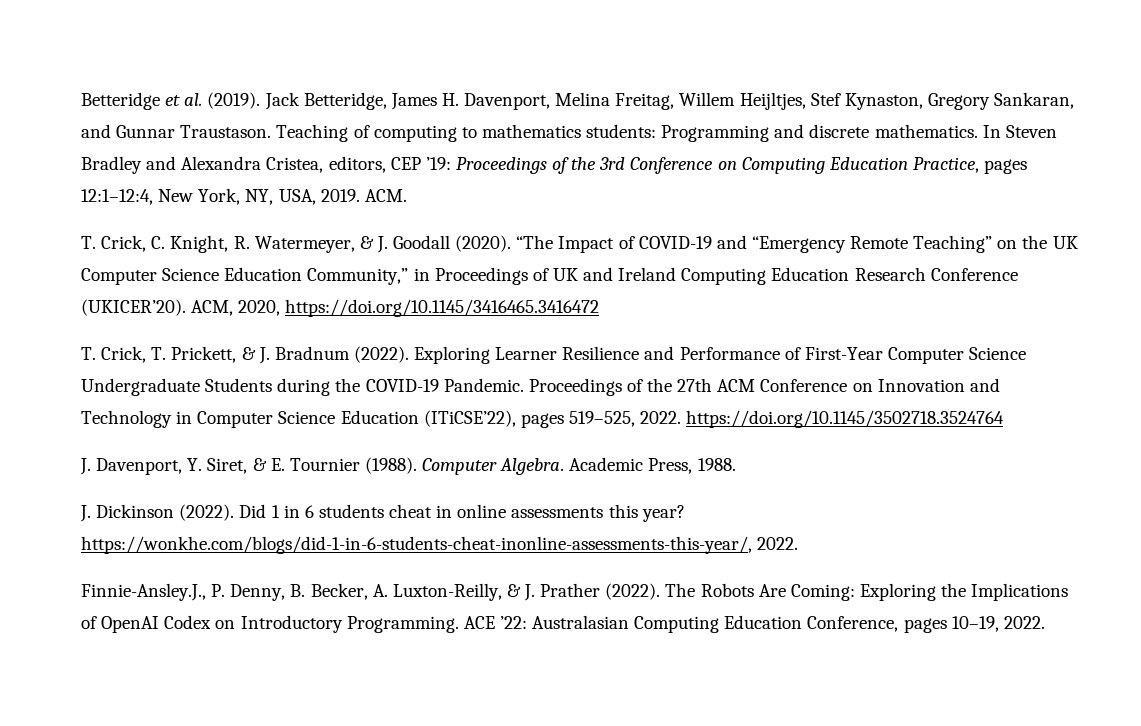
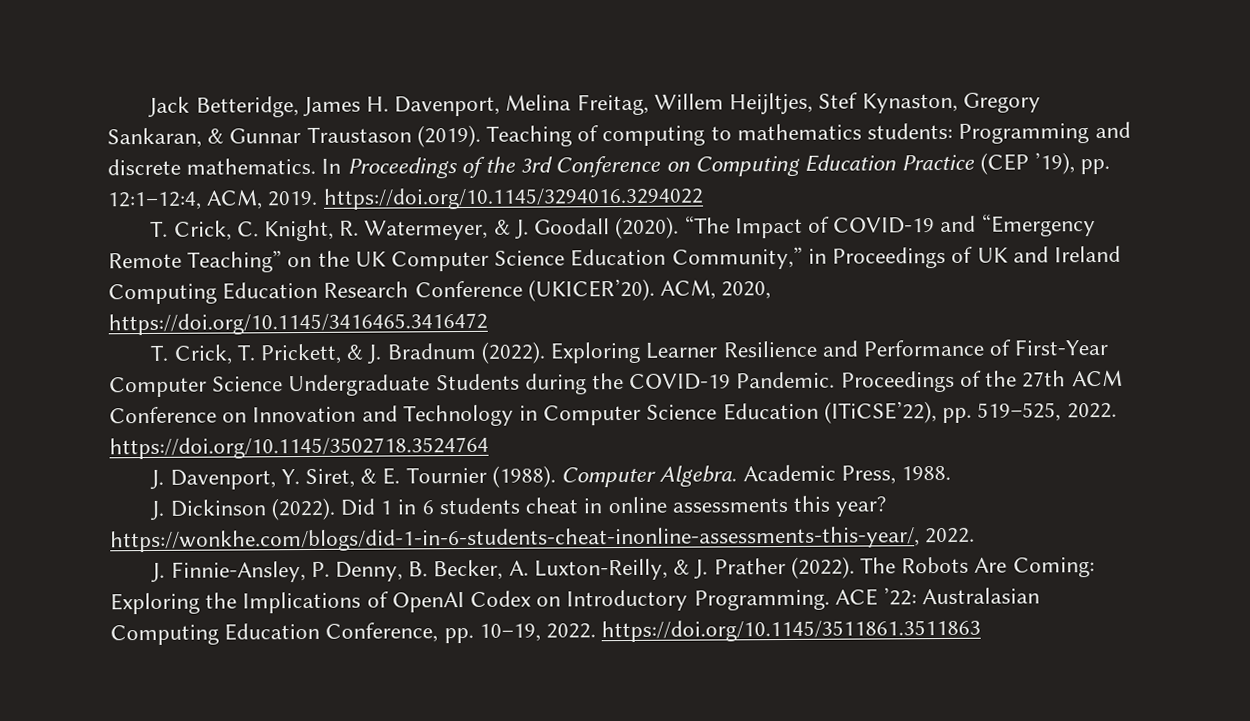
[81,92,261,110] Betteridge et al. (2019). -> (148, 106) none
[81,124,272,138] and Gunnar Traustason. -> [207,124,481,148] & Gunnar Traustason (2019).
[1005,125,1057,138] [81,156,451,174] Steven Bradley and Alexandra Cristea, editors, CEP ’19: -> (342, 166) none
[912,157,1028,174] [81,188,407,205] Practice, pages 12:1–12:4, New York, NY, USA, 2019. ACM. -> [901,152,1110,175] [107,186,704,211] Practice (CEP ’19), pp. 12:1–12:4, ACM, 2019. https://doi.org/10.1145/3294016.3294022
[520,413,564,428] pages -> [942,407,973,424] pp.
[81,583,206,601] Finnie-Ansley.J., -> [151,561,306,583] J. Finnie-Ansley,
[903,618,947,633] pages -> [443,627,474,644] pp.
(1045, 622) none -> [601,618,982,643] https://doi.org/10.1145/3511861.3511863

